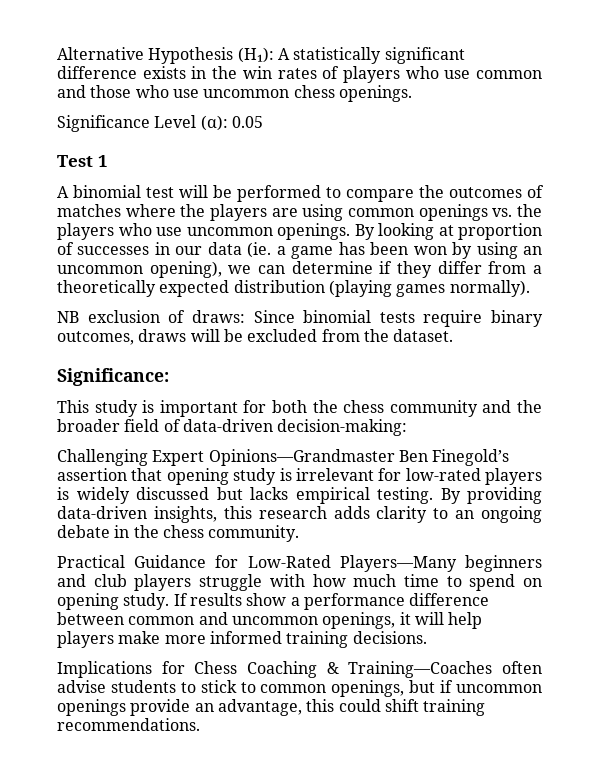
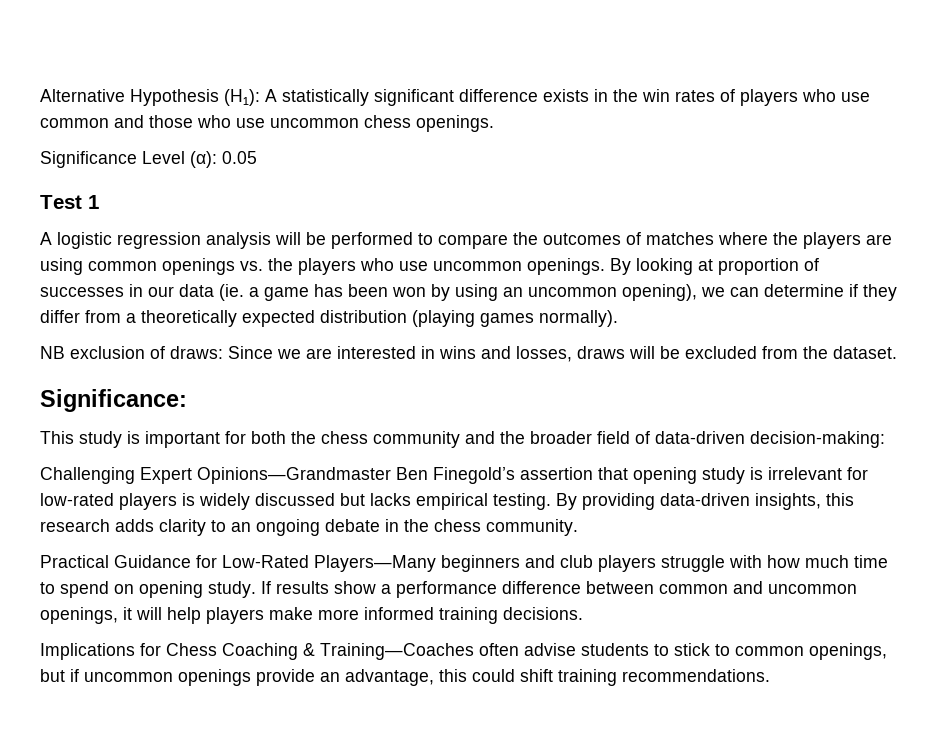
[73,185,174,198] binomial test -> [57,232,271,249] logistic regression analysis
[303,310,543,327] [57,331,134,345] binomial tests require binary outcomes, -> [277,346,572,362] we are interested in wins and losses,

